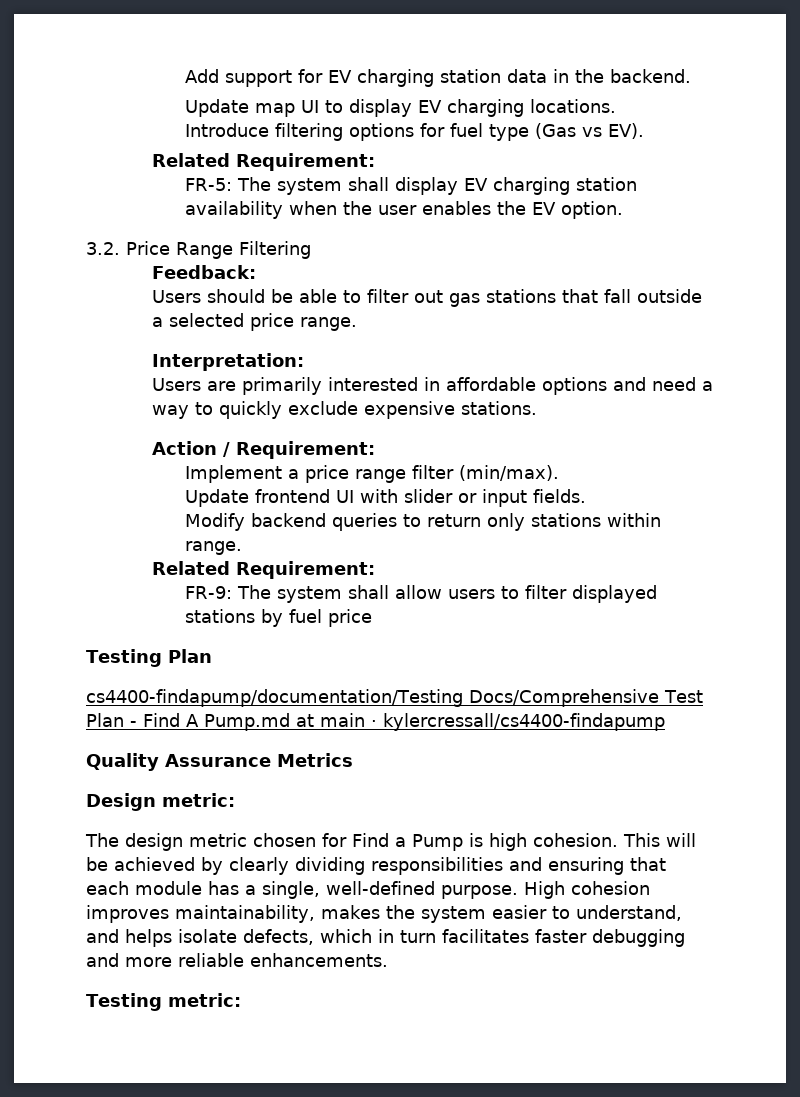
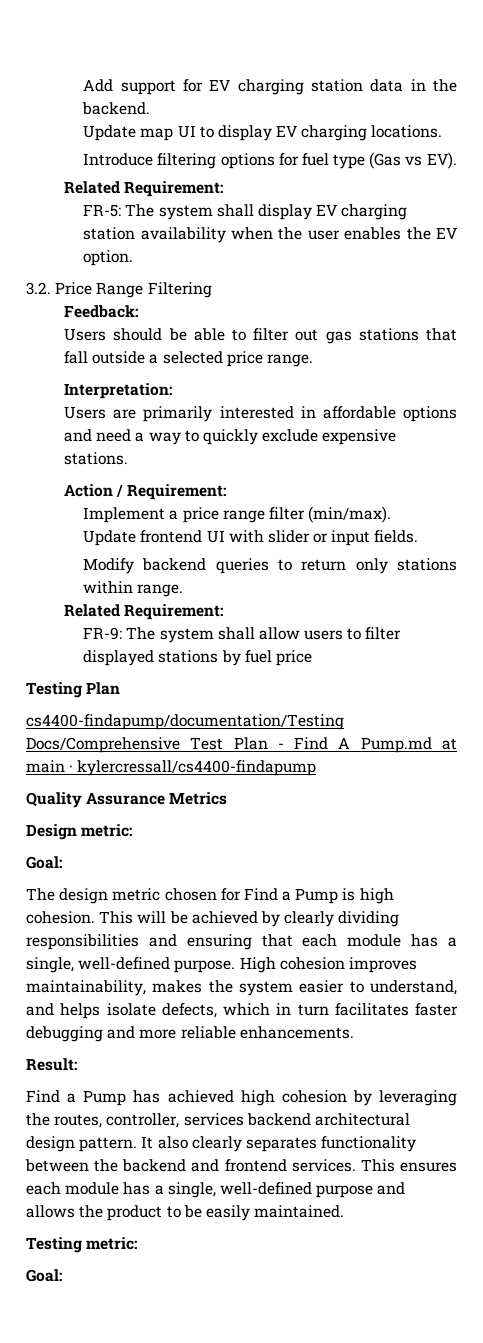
(235, 800) none -> [26,856,62,869] // Goal:
(388, 960) none -> [26,1058,77,1071] [26,1090,457,1106] [26,1113,410,1128] [26,1136,417,1152] [25,1159,458,1172] [26,1182,406,1198] [26,1205,345,1221] // Result: // Find a Pump has achieved high cohesion by leveraging the routes, controller, services backend architectural design pattern. It also clearly separates functionality between the backend and frontend services. This ensures each module has a single, well-defined purpose and allows the product to be easily maintained.
(241, 1000) none -> [26,1269,62,1282] // Goal:

